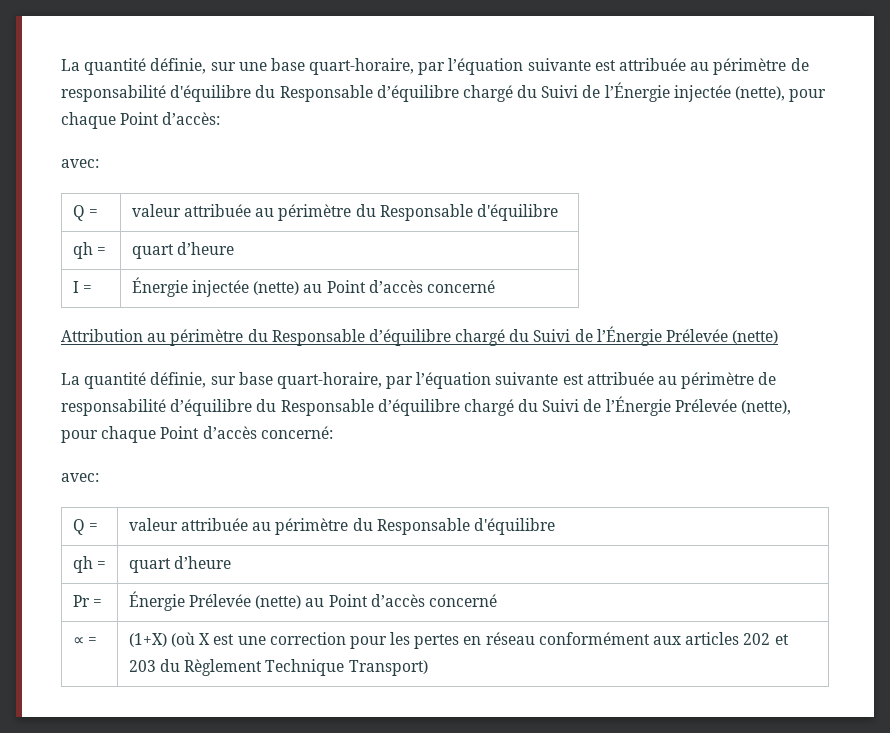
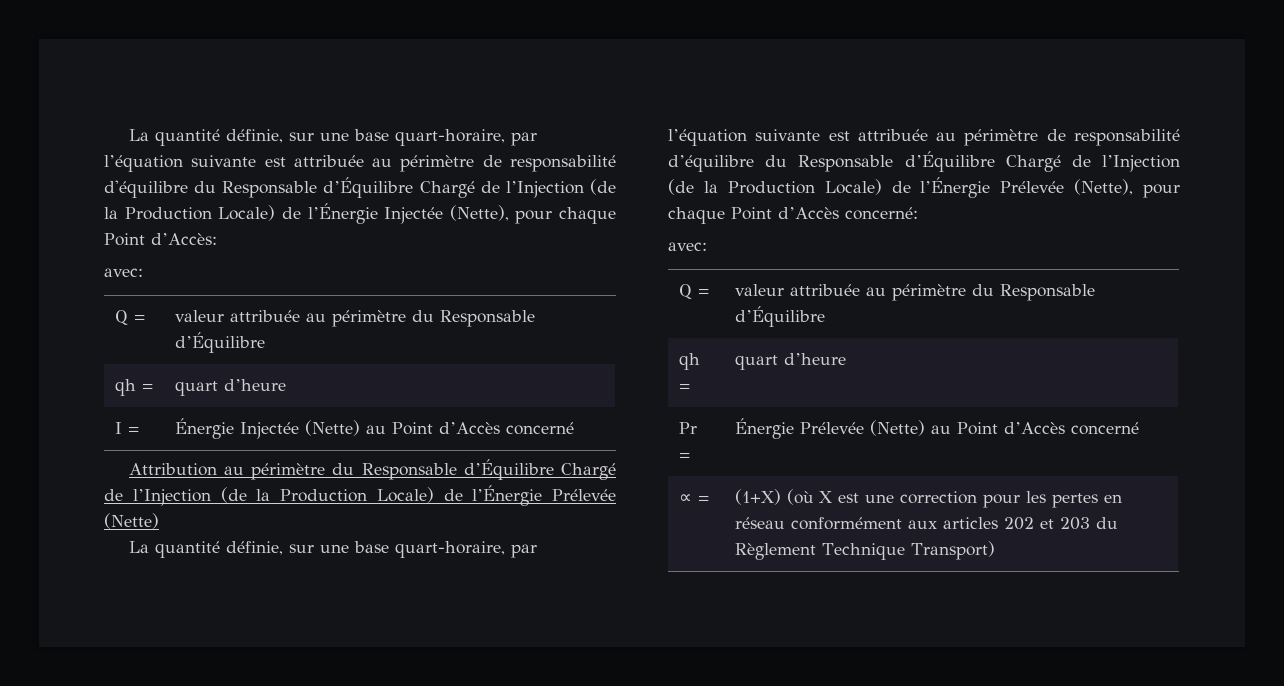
[376,82,827,102] [61,112,221,129] [61,159,99,168] [72,205,98,221] [131,204,558,221] d’équilibre chargé du Suivi de l’Énergie injectée (nette), pour chaque Point d’accès: // avec: // Q = | valeur attribuée au périmètre du Responsable d'équilibre -> [323,177,617,198] [104,203,616,224] [104,233,217,246] [104,268,143,277] [115,310,146,325] [175,310,536,327] [175,332,266,353] d’Équilibre Chargé de l’Injection (de la Production Locale) de l’Énergie Injectée (Nette), pour chaque Point d’Accès: // avec: // Q = | valeur attribuée au périmètre du Responsable d’Équilibre
[191,280,423,297] injectée (nette) au Point d’accès -> [240,420,501,439] Injectée (Nette) au Point d’Accès
[368,326,779,346] [61,372,236,389] d’équilibre chargé du Suivi de l’Énergie Prélevée (nette) // La quantité définie, sur -> [463,459,616,480] [104,485,616,506] [104,513,159,529] [128,541,349,558] d’Équilibre Chargé de l’Injection (de la Production Locale) de l’Énergie Prélevée (Nette) // La quantité définie, sur une
[377,396,792,416] [61,426,257,443] d’équilibre chargé du Suivi de l’Énergie Prélevée (nette), pour chaque Point d’accès -> [904,151,1180,172] [668,177,1180,198] [668,207,839,224] d’Équilibre Chargé de l’Injection (de la Production Locale) de l’Énergie Prélevée (Nette), pour chaque Point d’Accès
[473,518,555,535] d'équilibre -> [735,306,826,327] d’Équilibre
[255,594,425,609] (nette) au Point d’accès -> [870,420,1066,436] (Nette) au Point d’Accès

